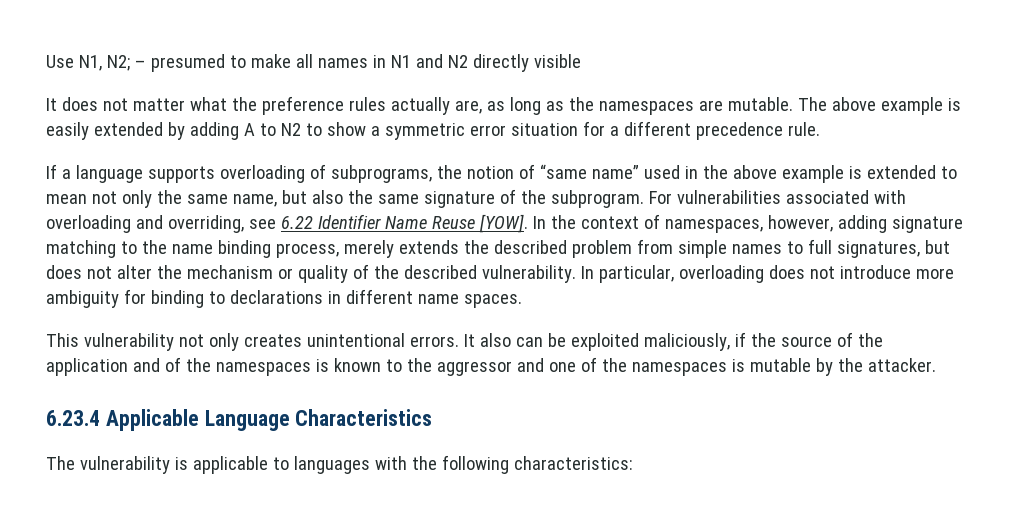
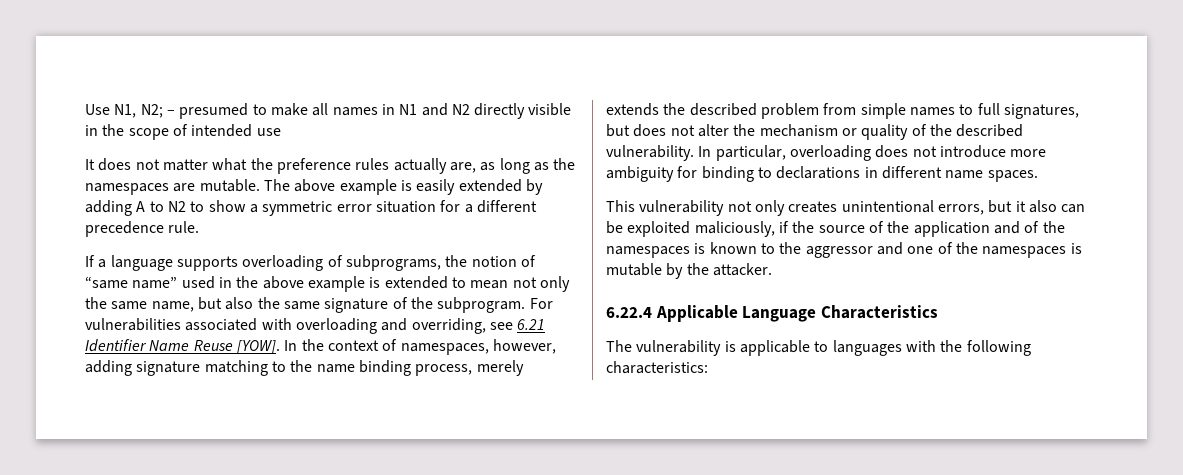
(581, 61) none -> [85,124,281,140] in the scope of intended use
[280,216,313,229] 6.22 -> [517,319,546,330] 6.21
[409,334,475,347] errors. It -> [937,200,1026,215] errors, but it
[46,410,100,426] 6.23.4 -> [606,307,652,318] 6.22.4

